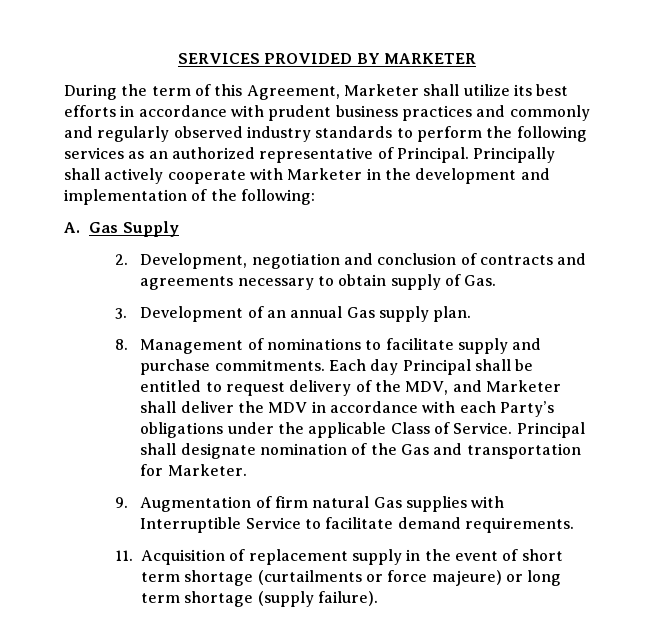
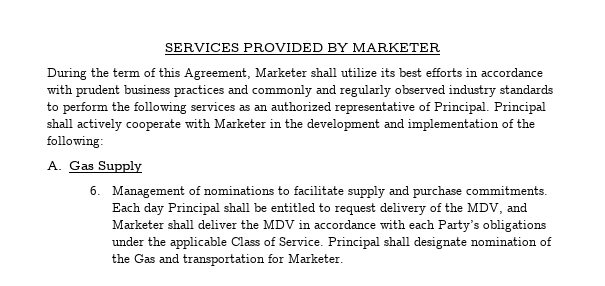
[473,147,556,163] Principally -> [494,102,546,114] Principal
[114,253,587,269] [140,274,497,290] [114,306,472,322] [114,339,128,350] 2. Development, negotiation and conclusion of contracts and agreements necessary to obtain supply of Gas. // 3. Development of an annual Gas supply plan. // 8. -> [90,186,102,195] 6.
[114,496,505,512] [140,517,575,533] [114,549,563,565] [140,570,562,586] [140,591,378,607] // 9. Augmentation of firm natural Gas supplies with Interruptible Service to facilitate demand requirements. // 11. Acquisition of replacement supply in the event of short term shortage (curtailments or force majeure) or long term shortage (supply failure). -> (344, 258) none

